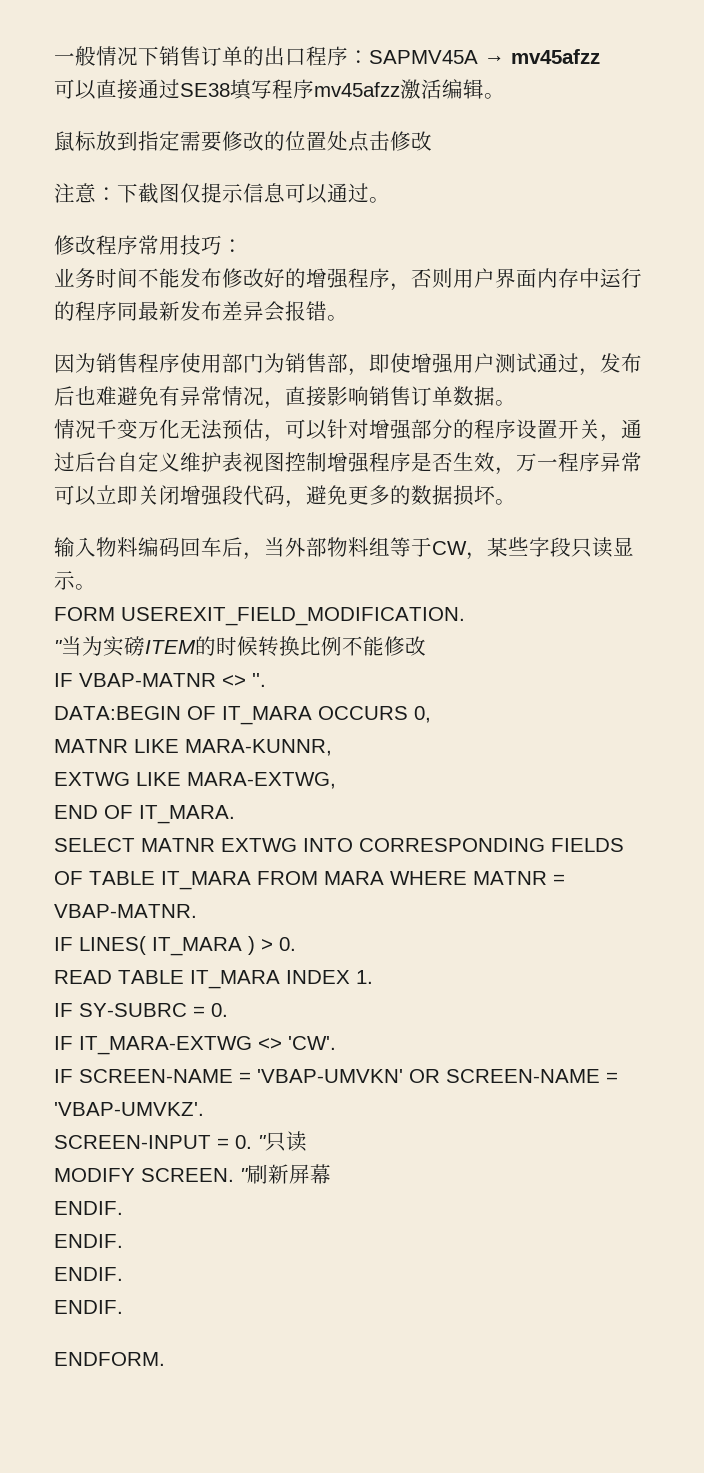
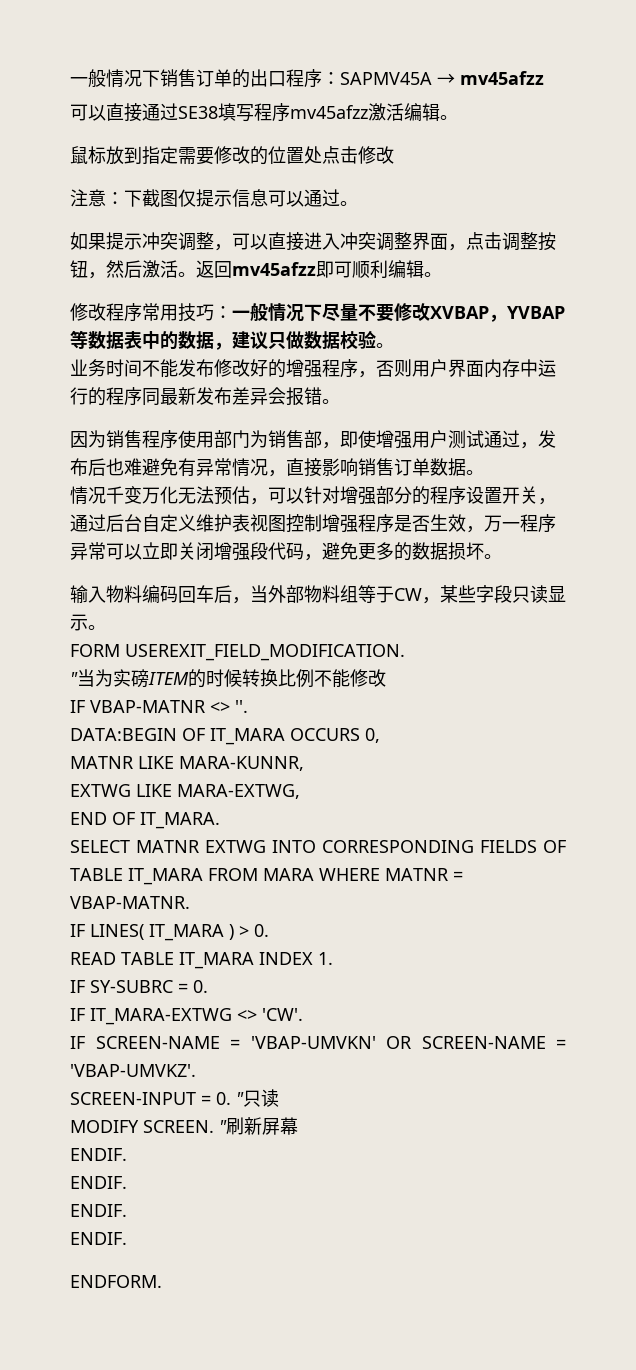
(390, 200) none -> [70,232,556,251] [70,260,442,279] // 如果提示冲突调整，可以直接进入冲突调整界面，点击调整按钮，然后激活。返回mv45afzz即可顺利编辑。
(243, 246) none -> [232,303,565,322] [70,330,394,350] 一般情况下尽量不要修改XVBAP，YVBAP等数据表中的数据，建议只做数据校验。

